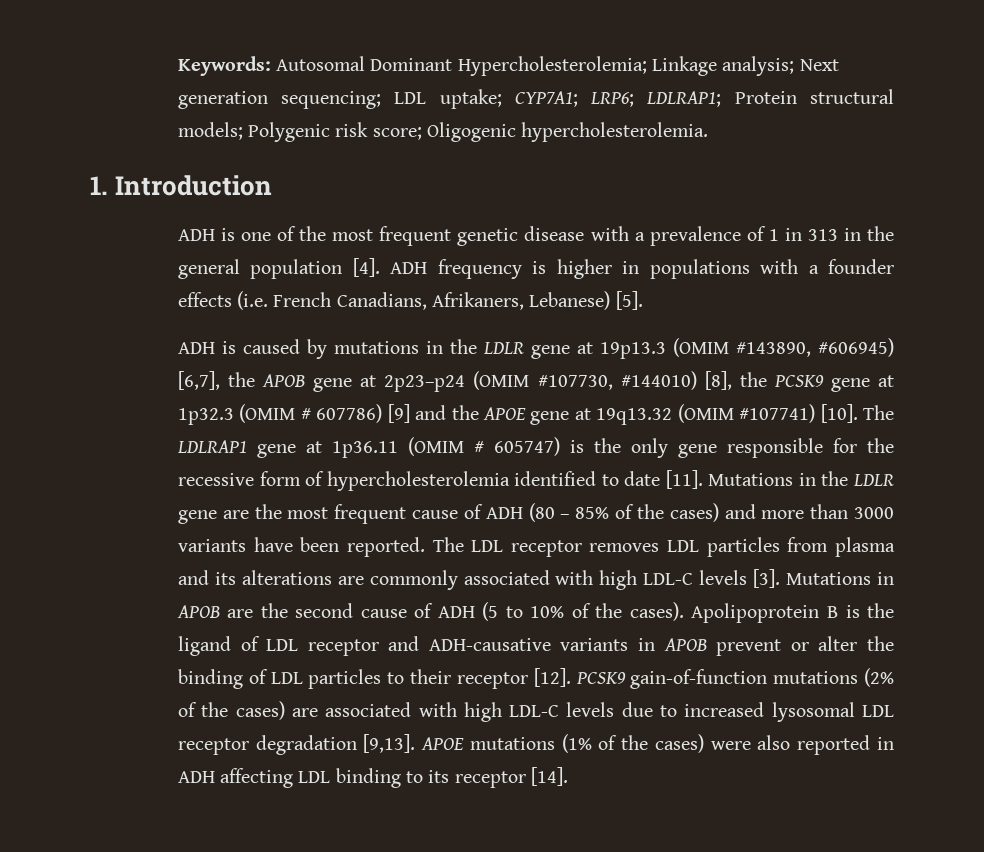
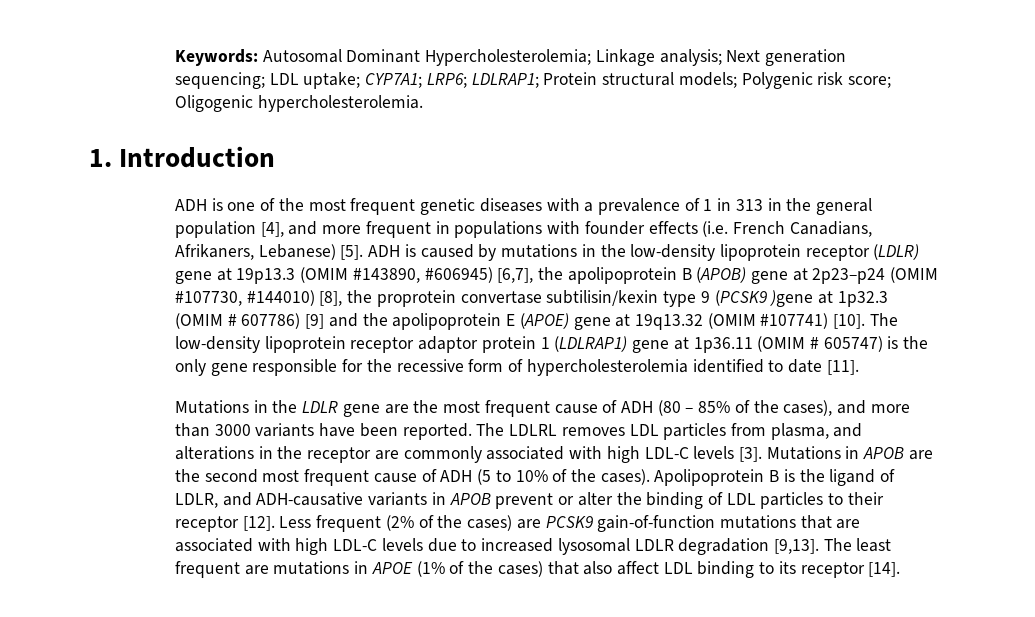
[524,226,585,241] disease -> [479,198,542,212] diseases
[352,258,612,279] [4]. ADH frequency is higher -> [260,221,431,238] [4], and more frequent
[808,265,819,274] a -> (581, 227) none
(643, 300) // -> (364, 252) none
[482,342,524,354] LDLR -> [630,244,920,261] low-density lipoprotein receptor (LDLR)
[262,374,306,387] APOB -> [567,267,747,284] apolipoprotein B (APOB)
[773,375,870,392] PCSK9 gene -> [376,290,814,307] proprotein convertase subtilisin/kexin type 9 (PCSK9 )gene
[482,407,526,420] APOE -> [392,313,569,330] apolipoprotein E (APOE)
[176,440,247,453] LDLRAP1 -> [175,336,628,353] low-density lipoprotein receptor adaptor protein 1 (LDLRAP1)
(703, 479) none -> (859, 367) //
[669,503,719,522] cases) -> [783,400,833,416] cases),
[471,540,582,557] LDL receptor -> [509,424,558,436] LDLRL
[835,537,896,557] [177,570,332,585] plasma and its alterations -> [770,423,863,440] [175,446,372,463] plasma, and alterations in the receptor
(354, 610) none -> [262,469,370,486] most frequent
[266,639,379,656] LDL receptor -> [175,493,219,508] LDLR,
[575,669,859,689] PCSK9 gain-of-function mutations -> [279,515,382,532] Less frequent
(318, 712) none -> [545,515,861,532] PCSK9 gain-of-function mutations that are
[862,705,895,717] [177,734,895,755] [177,768,294,788] LDL receptor degradation [9,13]. APOE mutations (1% of the cases) were also reported in ADH affecting -> [634,538,892,555] [175,561,659,578] LDLR degradation [9,13]. The least frequent are mutations in APOE (1% of the cases) that also affect

